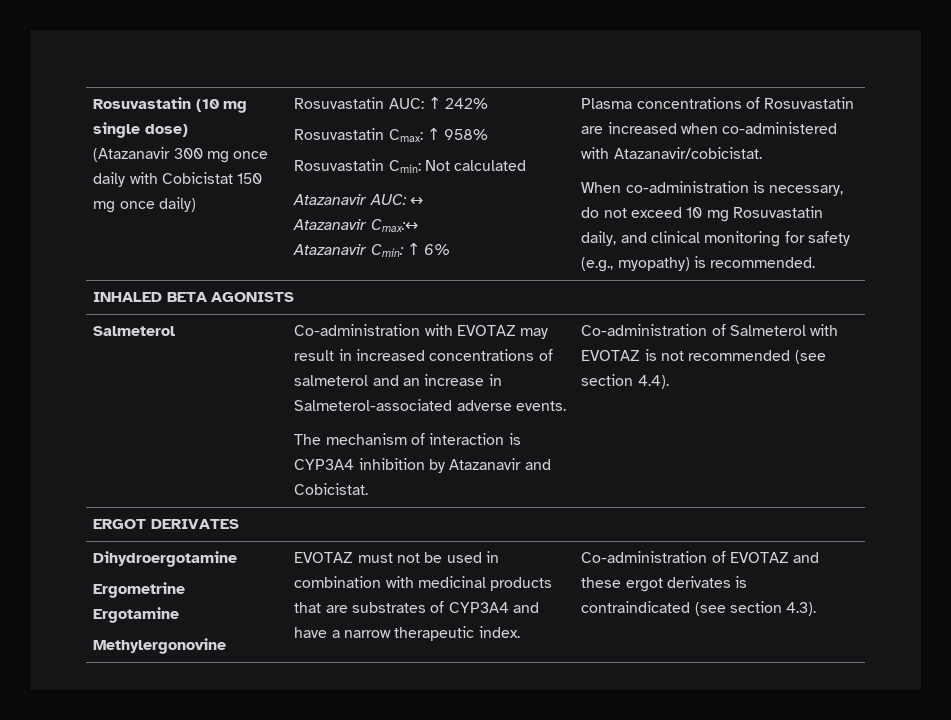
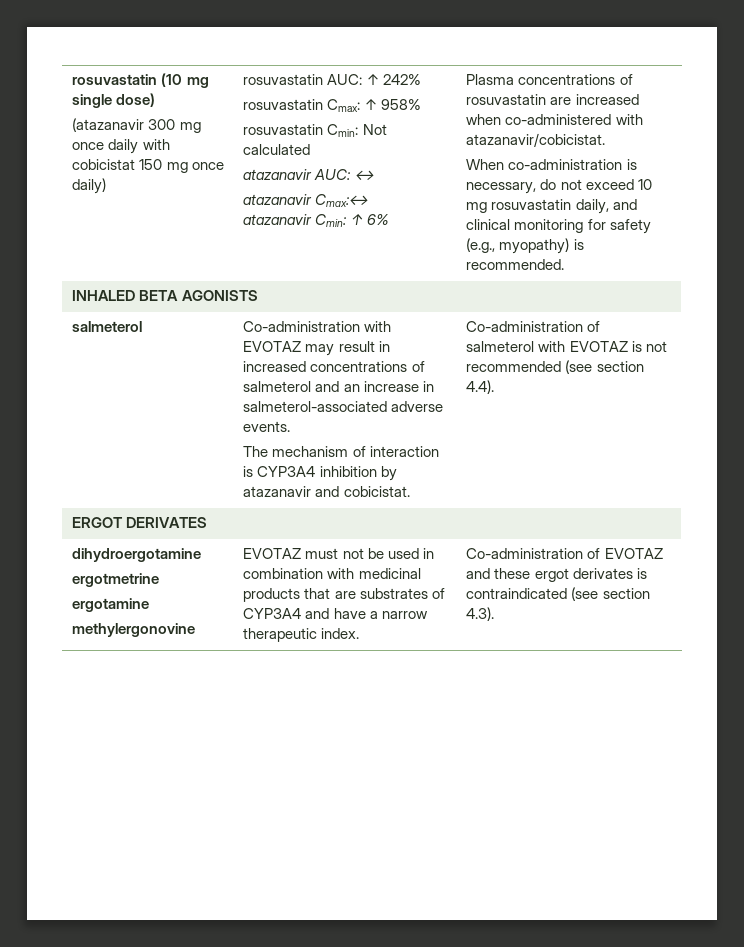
[93,97,192,109] Rosuvastatin -> [72,74,158,85] rosuvastatin
[93,147,171,162] (Atazanavir -> [72,118,145,132] (atazanavir
[161,172,233,184] Cobicistat -> [72,159,136,170] cobicistat
[294,97,385,109] Rosuvastatin -> [243,74,324,85] rosuvastatin
[294,128,385,140] Rosuvastatin -> [243,99,324,110] rosuvastatin
[294,159,385,171] Rosuvastatin -> [243,124,324,135] rosuvastatin
[293,194,368,205] Atazanavir -> [243,169,313,180] atazanavir
[293,219,368,230] Atazanavir -> [243,194,313,205] atazanavir
[293,244,368,255] Atazanavir -> [243,214,313,225] atazanavir
[764,97,855,109] Rosuvastatin -> [466,94,547,105] rosuvastatin
[613,147,762,159] Atazanavir/cobicistat. -> [466,133,606,147] atazanavir/cobicistat.
[732,206,823,218] Rosuvastatin -> [491,199,572,210] rosuvastatin
[93,326,176,336] Salmeterol -> [72,321,143,332] salmeterol
[294,399,453,411] Salmeterol-associated -> [243,401,388,412] salmeterol-associated
[449,458,551,470] [294,483,369,495] [581,324,806,336] Atazanavir and Cobicistat. | Co-administration of Salmeterol -> [243,486,410,497] [466,321,601,332] [466,341,535,352] atazanavir and cobicistat. | Co-administration of salmeterol
[93,551,238,567] [93,582,186,598] [93,607,180,623] [93,638,227,654] Dihydroergotamine // Ergometrine // Ergotamine // Methylergonovine -> [72,548,202,562] [72,573,160,587] [72,598,150,612] [72,623,196,637] dihydroergotamine // ergotmetrine // ergotamine // methylergonovine

